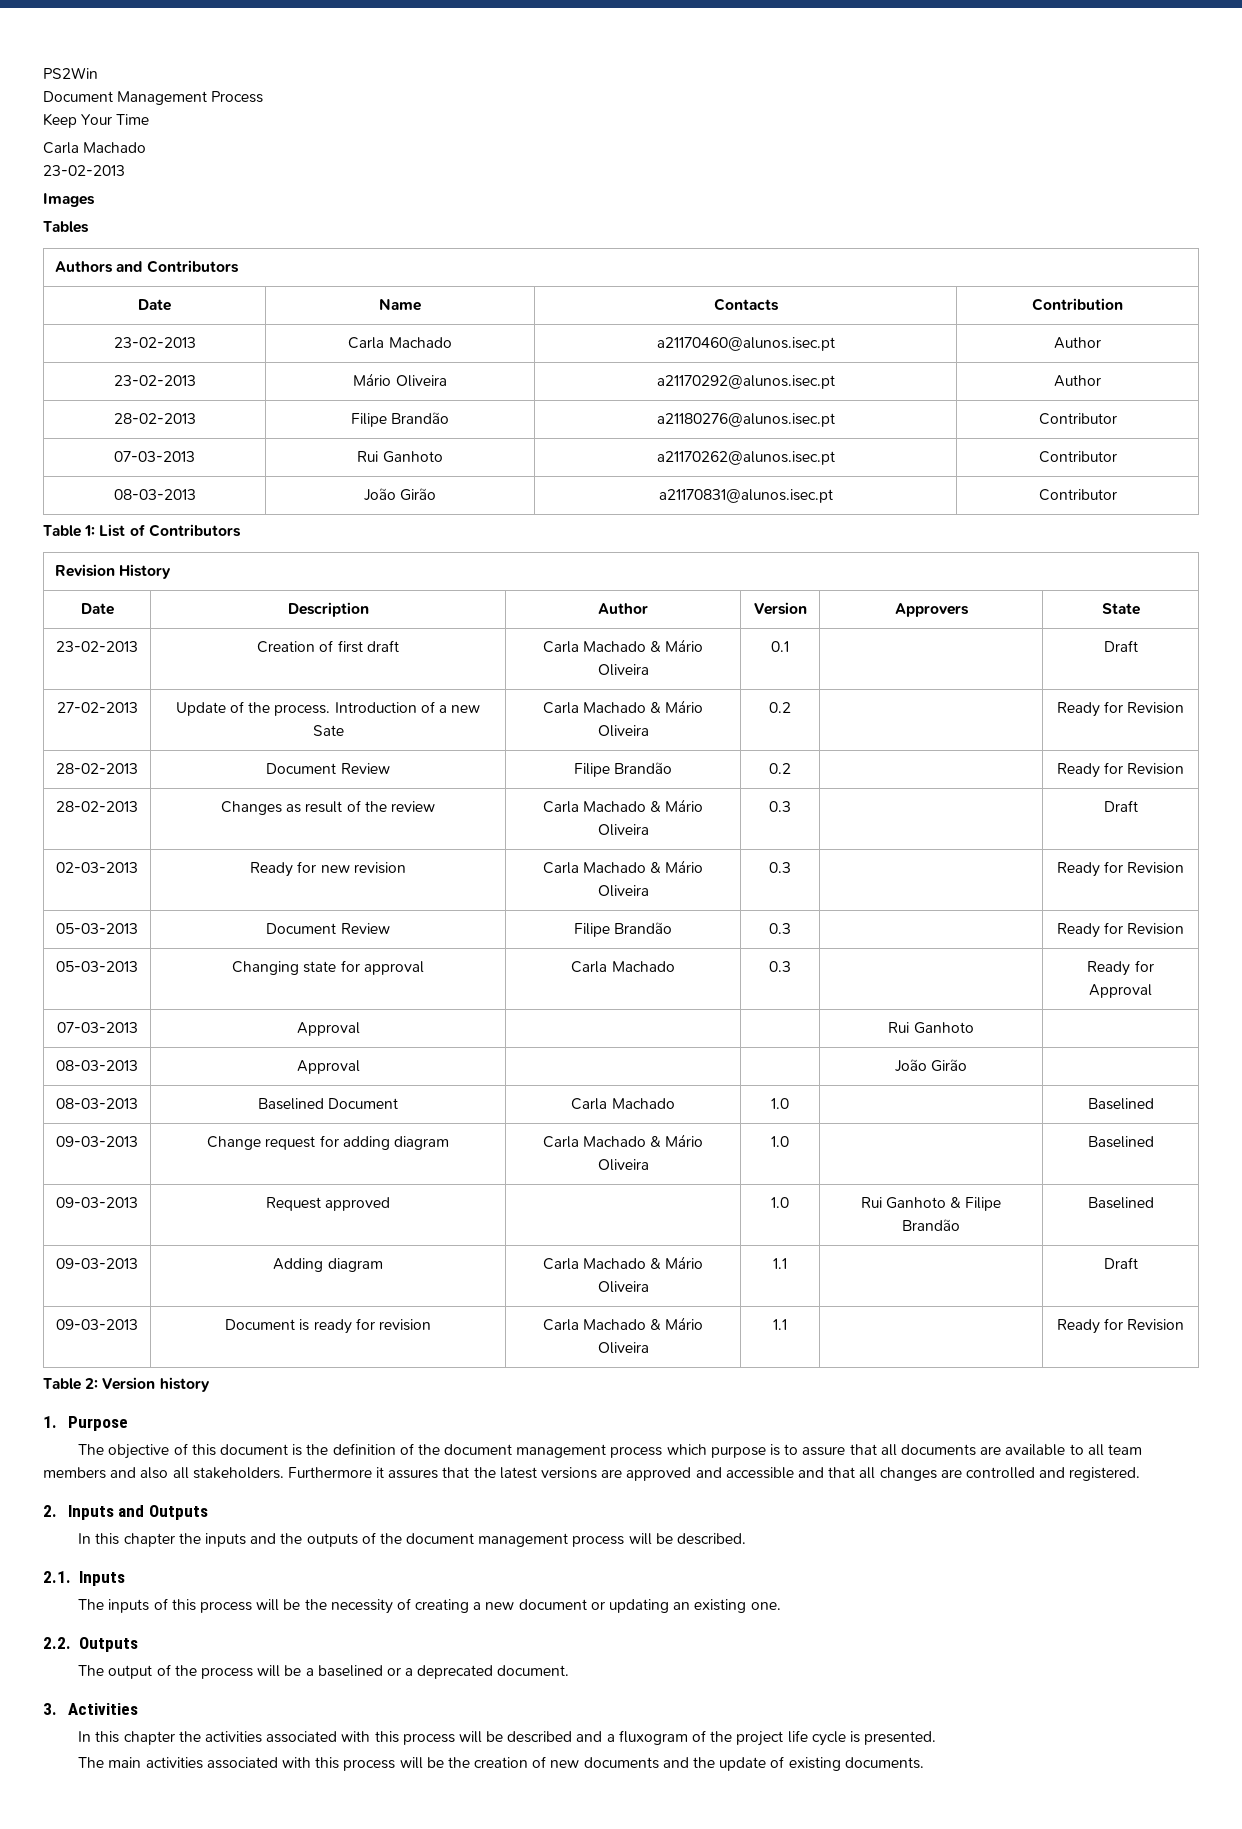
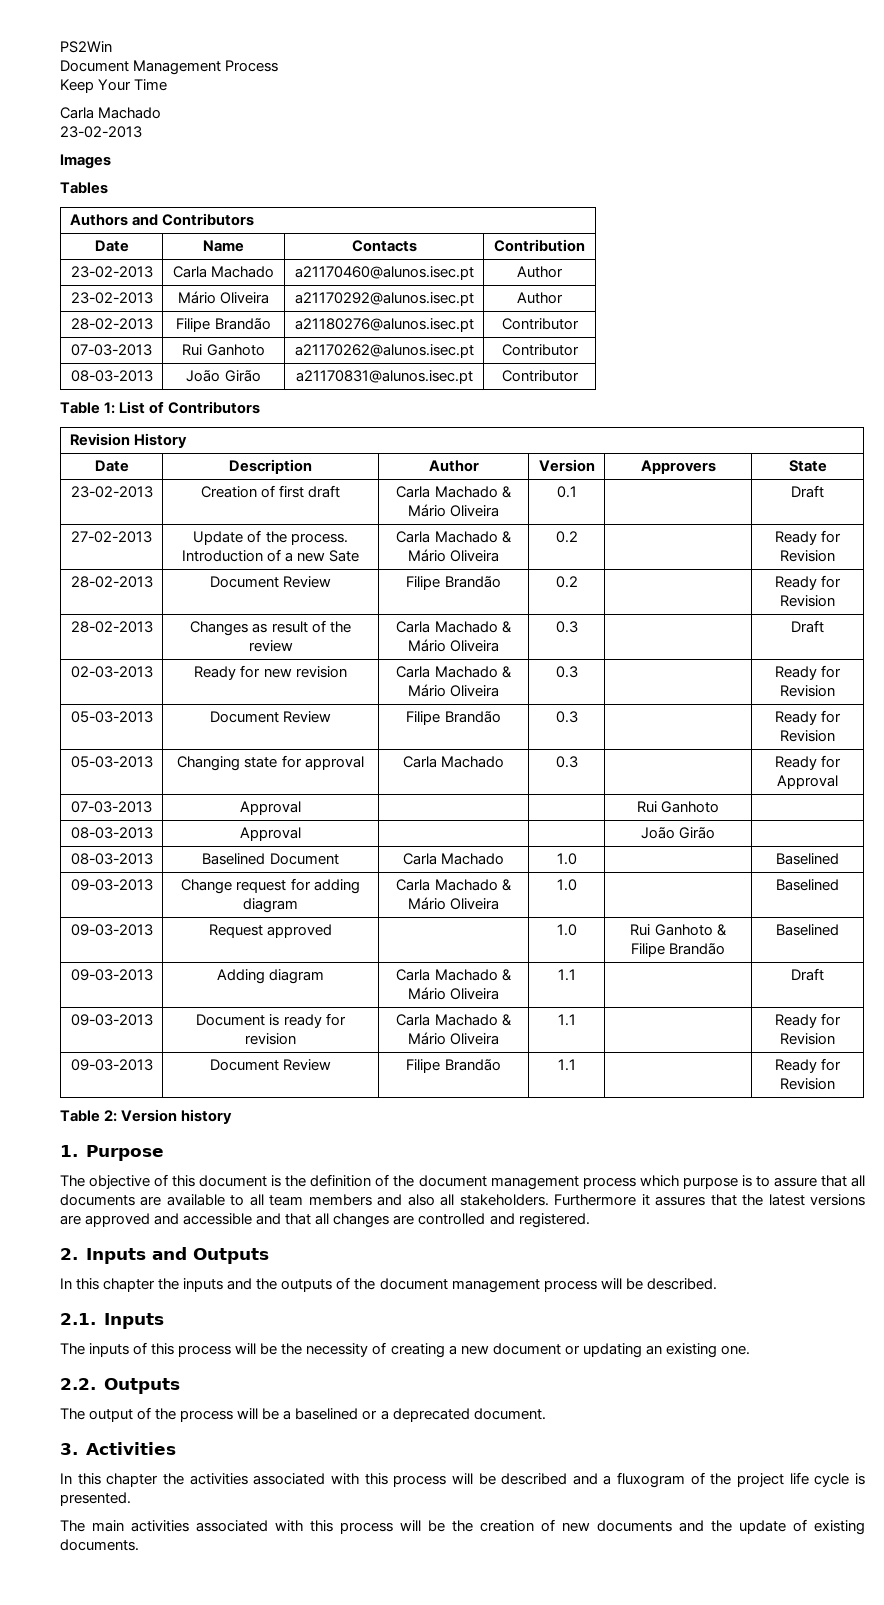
(1185, 1325) none -> [70,1059,153,1071] [209,1059,332,1071] [406,1059,501,1073] [557,1059,576,1071] [774,1058,842,1073] [780,1078,835,1090] // 09-03-2013 | Document Review | Filipe Brandão | 1.1 | | Ready for Revision

